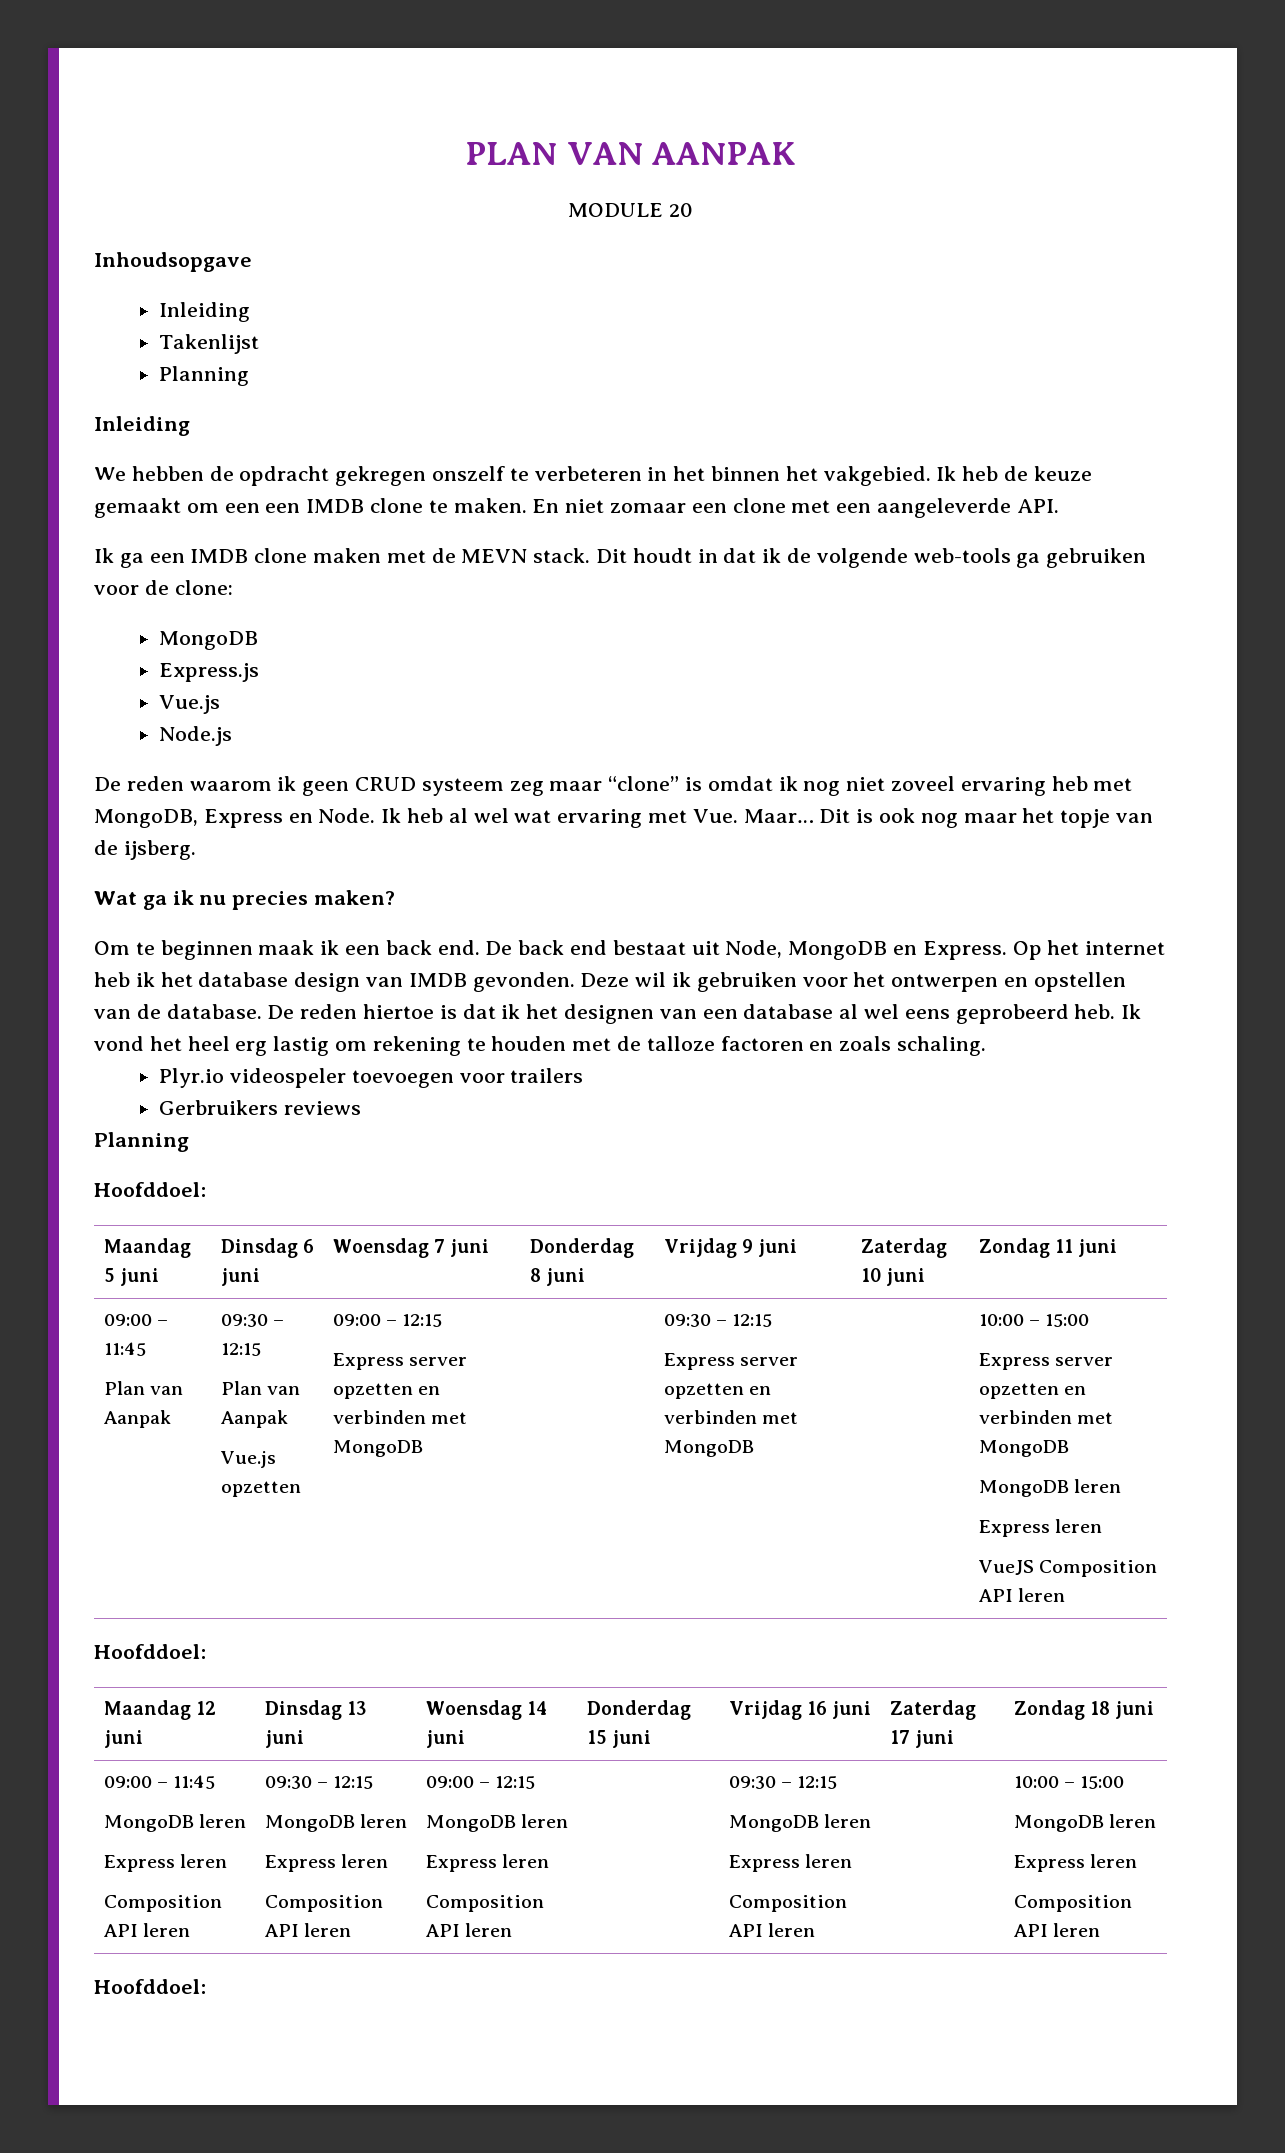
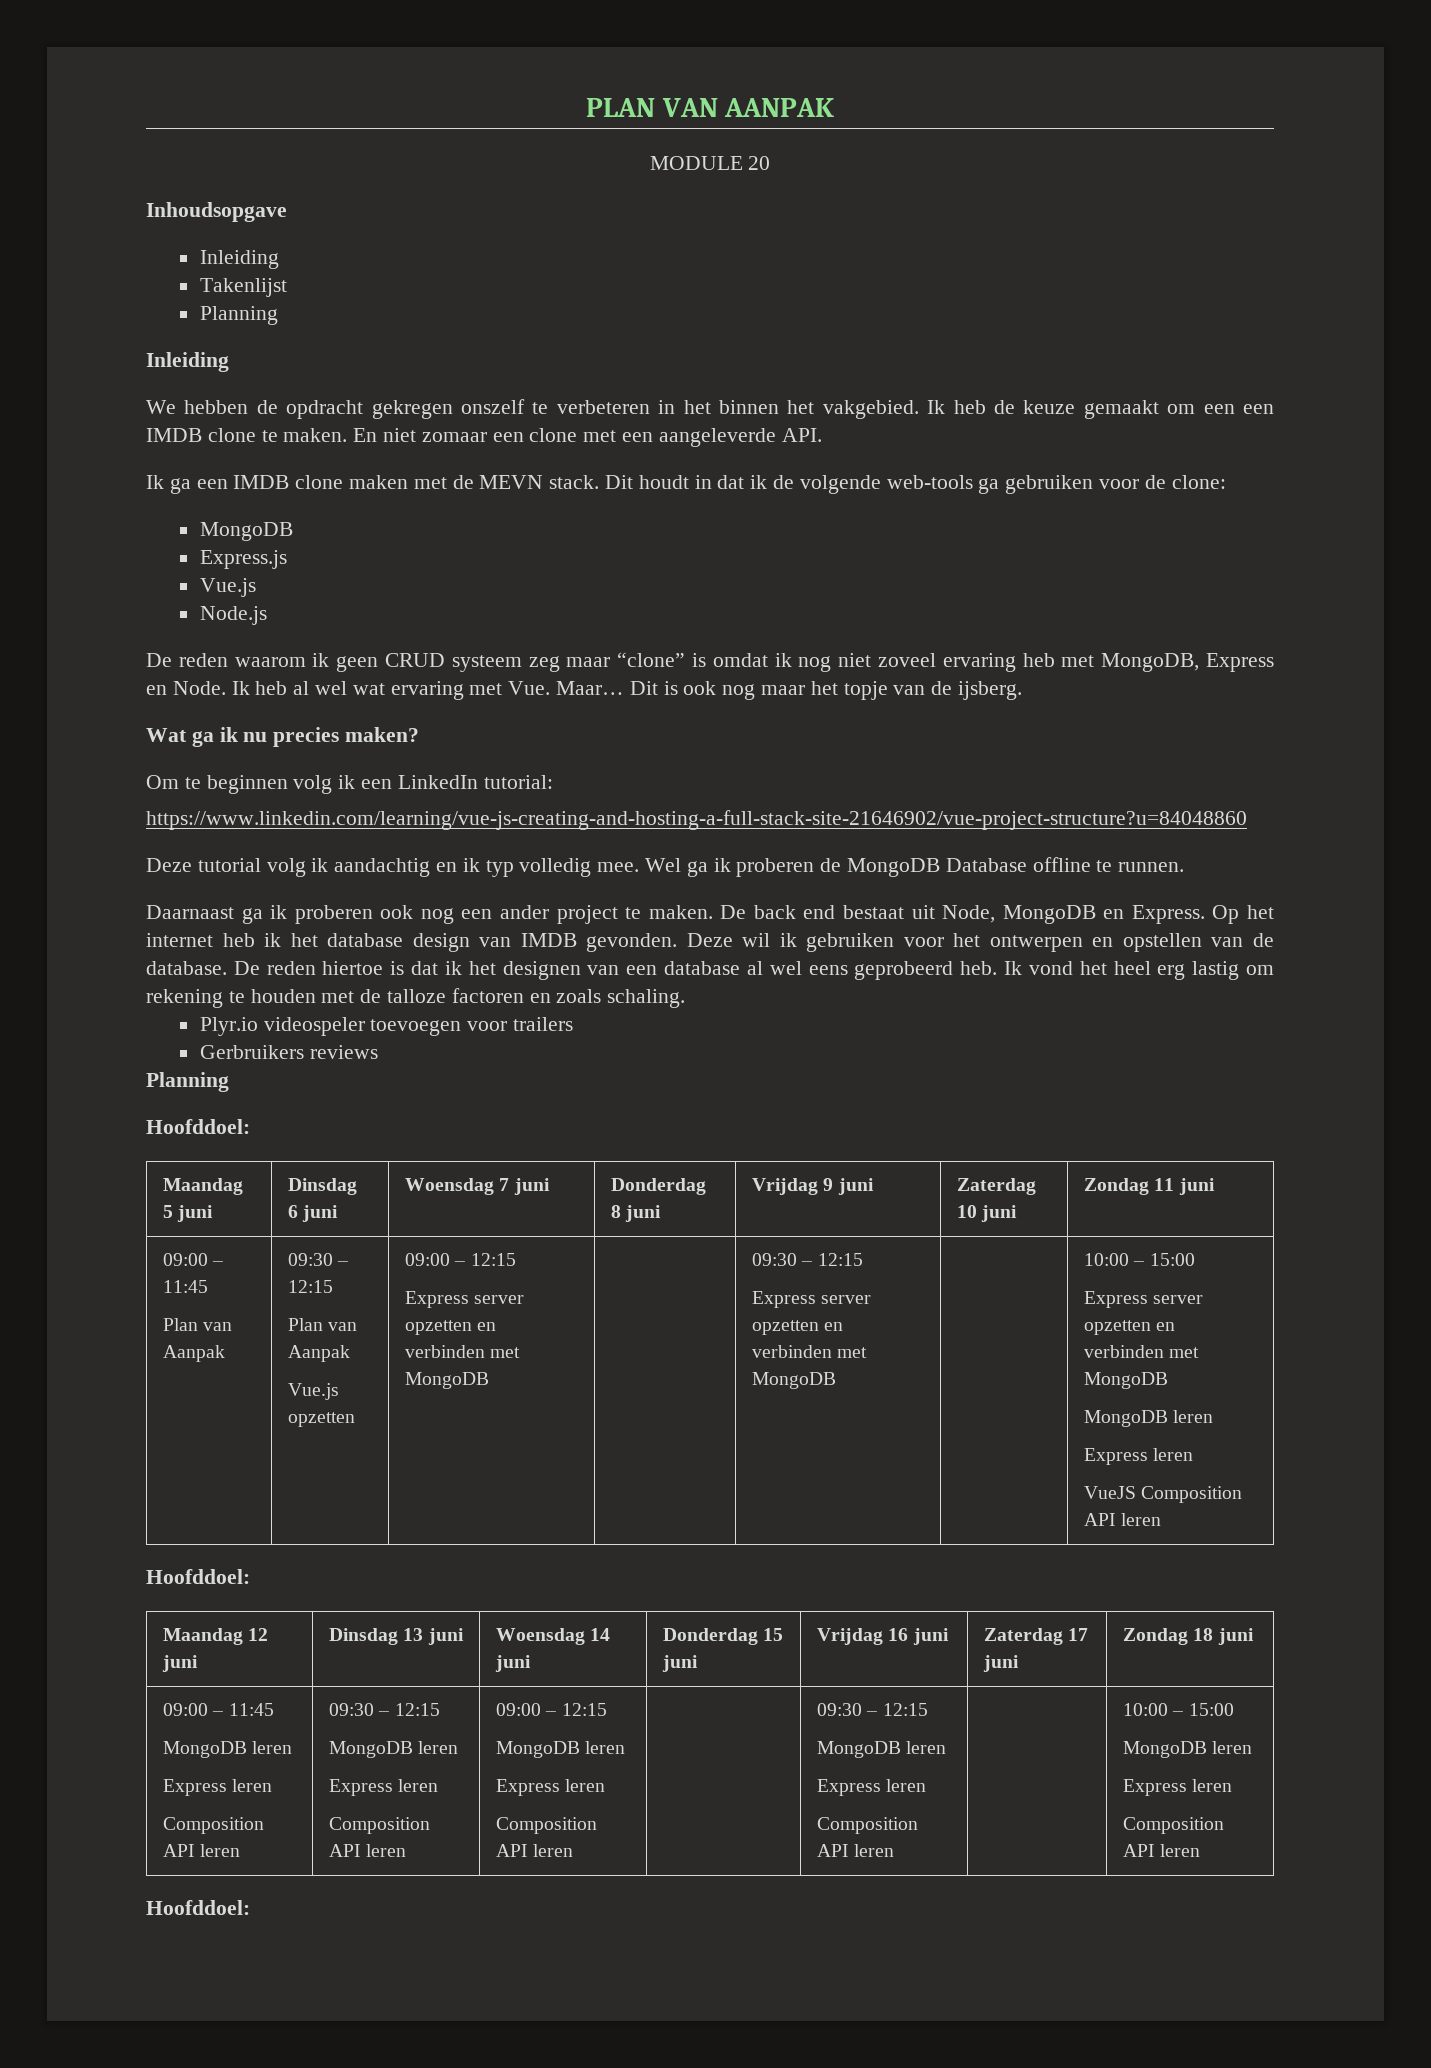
[258,940,315,955] maak -> [293,775,333,794] volg
[385,940,480,955] back end. -> [397,775,553,789] [146,810,1247,830] [146,857,1185,877] [146,905,713,924] LinkedIn tutorial: // https://www.linkedin.com/learning/vue-js-creating-and-hosting-a-full-stack-site-21646902/vue-project-structure?u=84048860 // Deze tutorial volg ik aandachtig en ik typ volledig mee. Wel ga ik proberen de MongoDB Database offline te runnen. // Daarnaast ga ik proberen ook nog een ander project te maken.

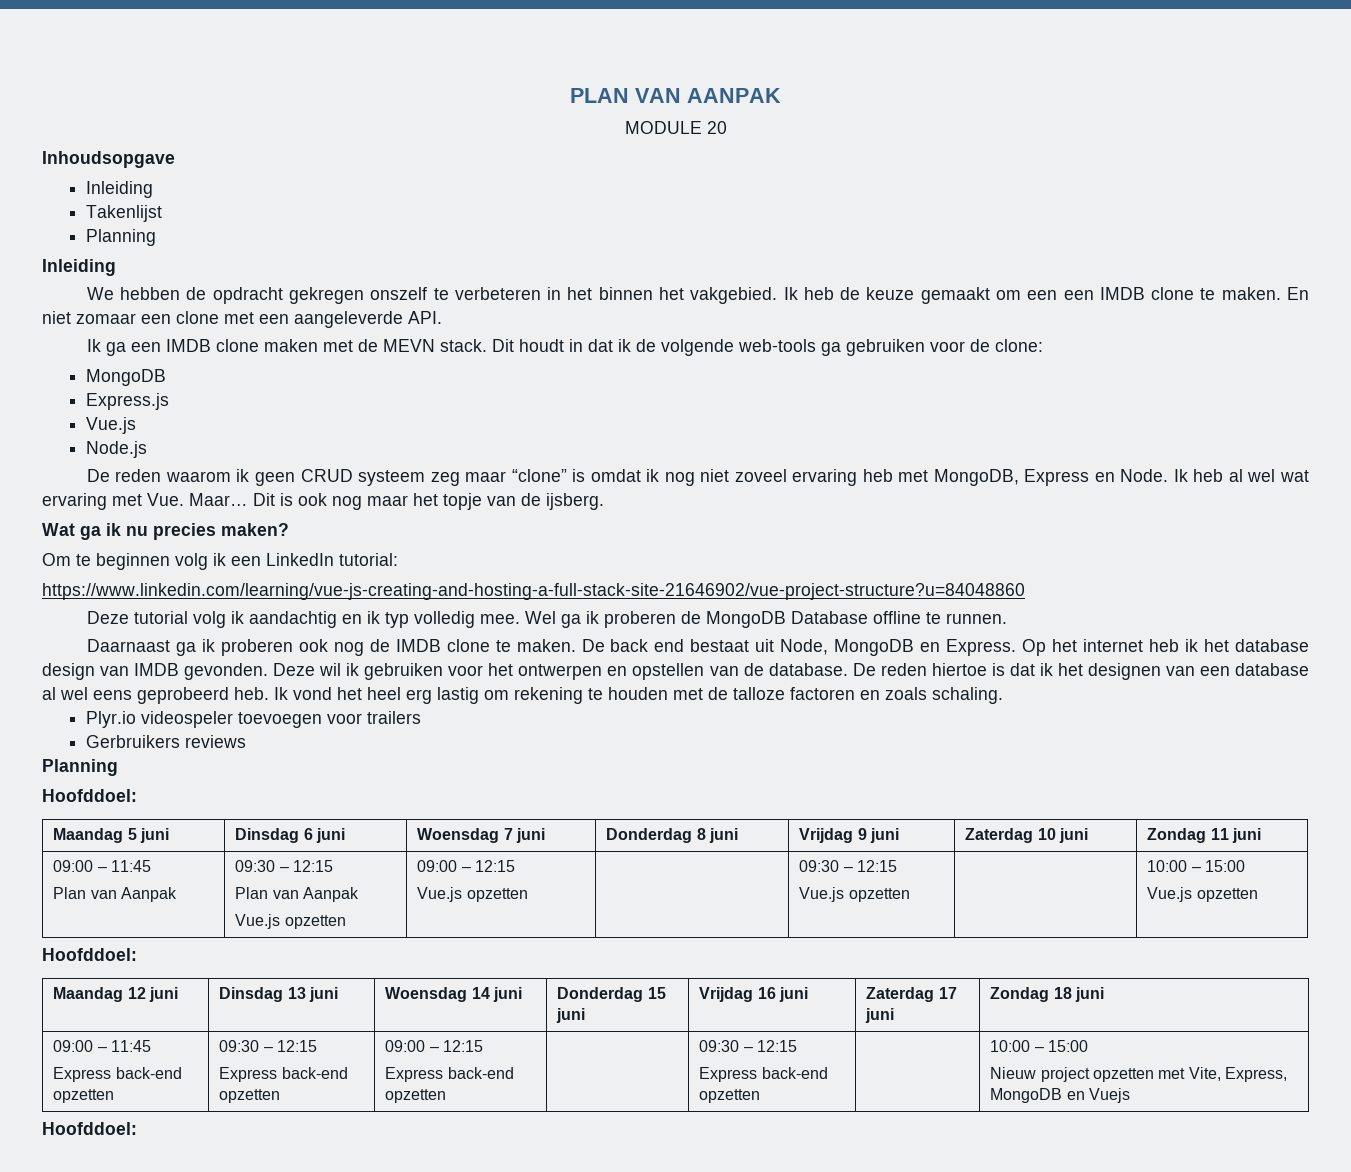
[461,905,618,924] een ander project -> [369,639,490,652] de IMDB clone
[405,1291,525,1308] [405,1320,497,1335] [405,1345,521,1358] [405,1372,490,1389] [752,1253,863,1266] [752,1291,872,1308] [752,1320,844,1335] [752,1345,868,1358] [752,1372,837,1389] [1084,1253,1195,1266] [1084,1291,1204,1308] [1084,1320,1176,1335] [1084,1345,1200,1358] [1084,1372,1169,1389] [1084,1410,1214,1427] [1084,1448,1194,1465] [1084,1486,1243,1503] [1084,1513,1162,1526] Express server opzetten en verbinden met MongoDB | | 09:30 – 12:15 // Express server opzetten en verbinden met MongoDB | | 10:00 – 15:00 // Express server opzetten en verbinden met MongoDB // MongoDB leren // Express leren // VueJS Composition API leren -> [417,887,528,902] [799,860,897,872] [799,887,910,902] [1147,860,1245,872] [1147,887,1258,902] Vue.js opzetten | | 09:30 – 12:15 // Vue.js opzetten | | 10:00 – 15:00 // Vue.js opzetten
[163,1741,293,1758] [163,1779,273,1796] [163,1817,265,1834] [163,1844,241,1857] [329,1703,440,1716] [329,1741,459,1758] [329,1779,439,1796] [329,1817,431,1834] [329,1844,407,1857] [496,1703,607,1716] [496,1741,626,1758] [496,1779,606,1796] [496,1817,598,1834] [496,1844,574,1857] [817,1703,928,1716] [817,1741,947,1758] [817,1779,927,1796] [817,1817,919,1834] [817,1844,895,1857] [1123,1703,1234,1716] [1123,1741,1253,1758] [1123,1779,1233,1796] [1123,1817,1225,1834] [1123,1844,1201,1857] // MongoDB leren // Express leren // Composition API leren | 09:30 – 12:15 // MongoDB leren // Express leren // Composition API leren | 09:00 – 12:15 // MongoDB leren // Express leren // Composition API leren | | 09:30 – 12:15 // MongoDB leren // Express leren // Composition API leren | | 10:00 – 15:00 // MongoDB leren // Express leren // Composition API leren -> [53,1067,182,1082] [53,1089,115,1103] [219,1040,317,1052] [219,1067,348,1082] [219,1089,281,1103] [385,1040,483,1052] [385,1067,514,1082] [385,1089,447,1103] [699,1040,797,1052] [699,1067,828,1082] [699,1089,761,1103] [990,1040,1088,1052] [990,1067,1287,1082] [990,1088,1130,1103] // Express back-end opzetten | 09:30 – 12:15 // Express back-end opzetten | 09:00 – 12:15 // Express back-end opzetten | | 09:30 – 12:15 // Express back-end opzetten | | 10:00 – 15:00 // Nieuw project opzetten met Vite, Express, MongoDB en Vuejs

